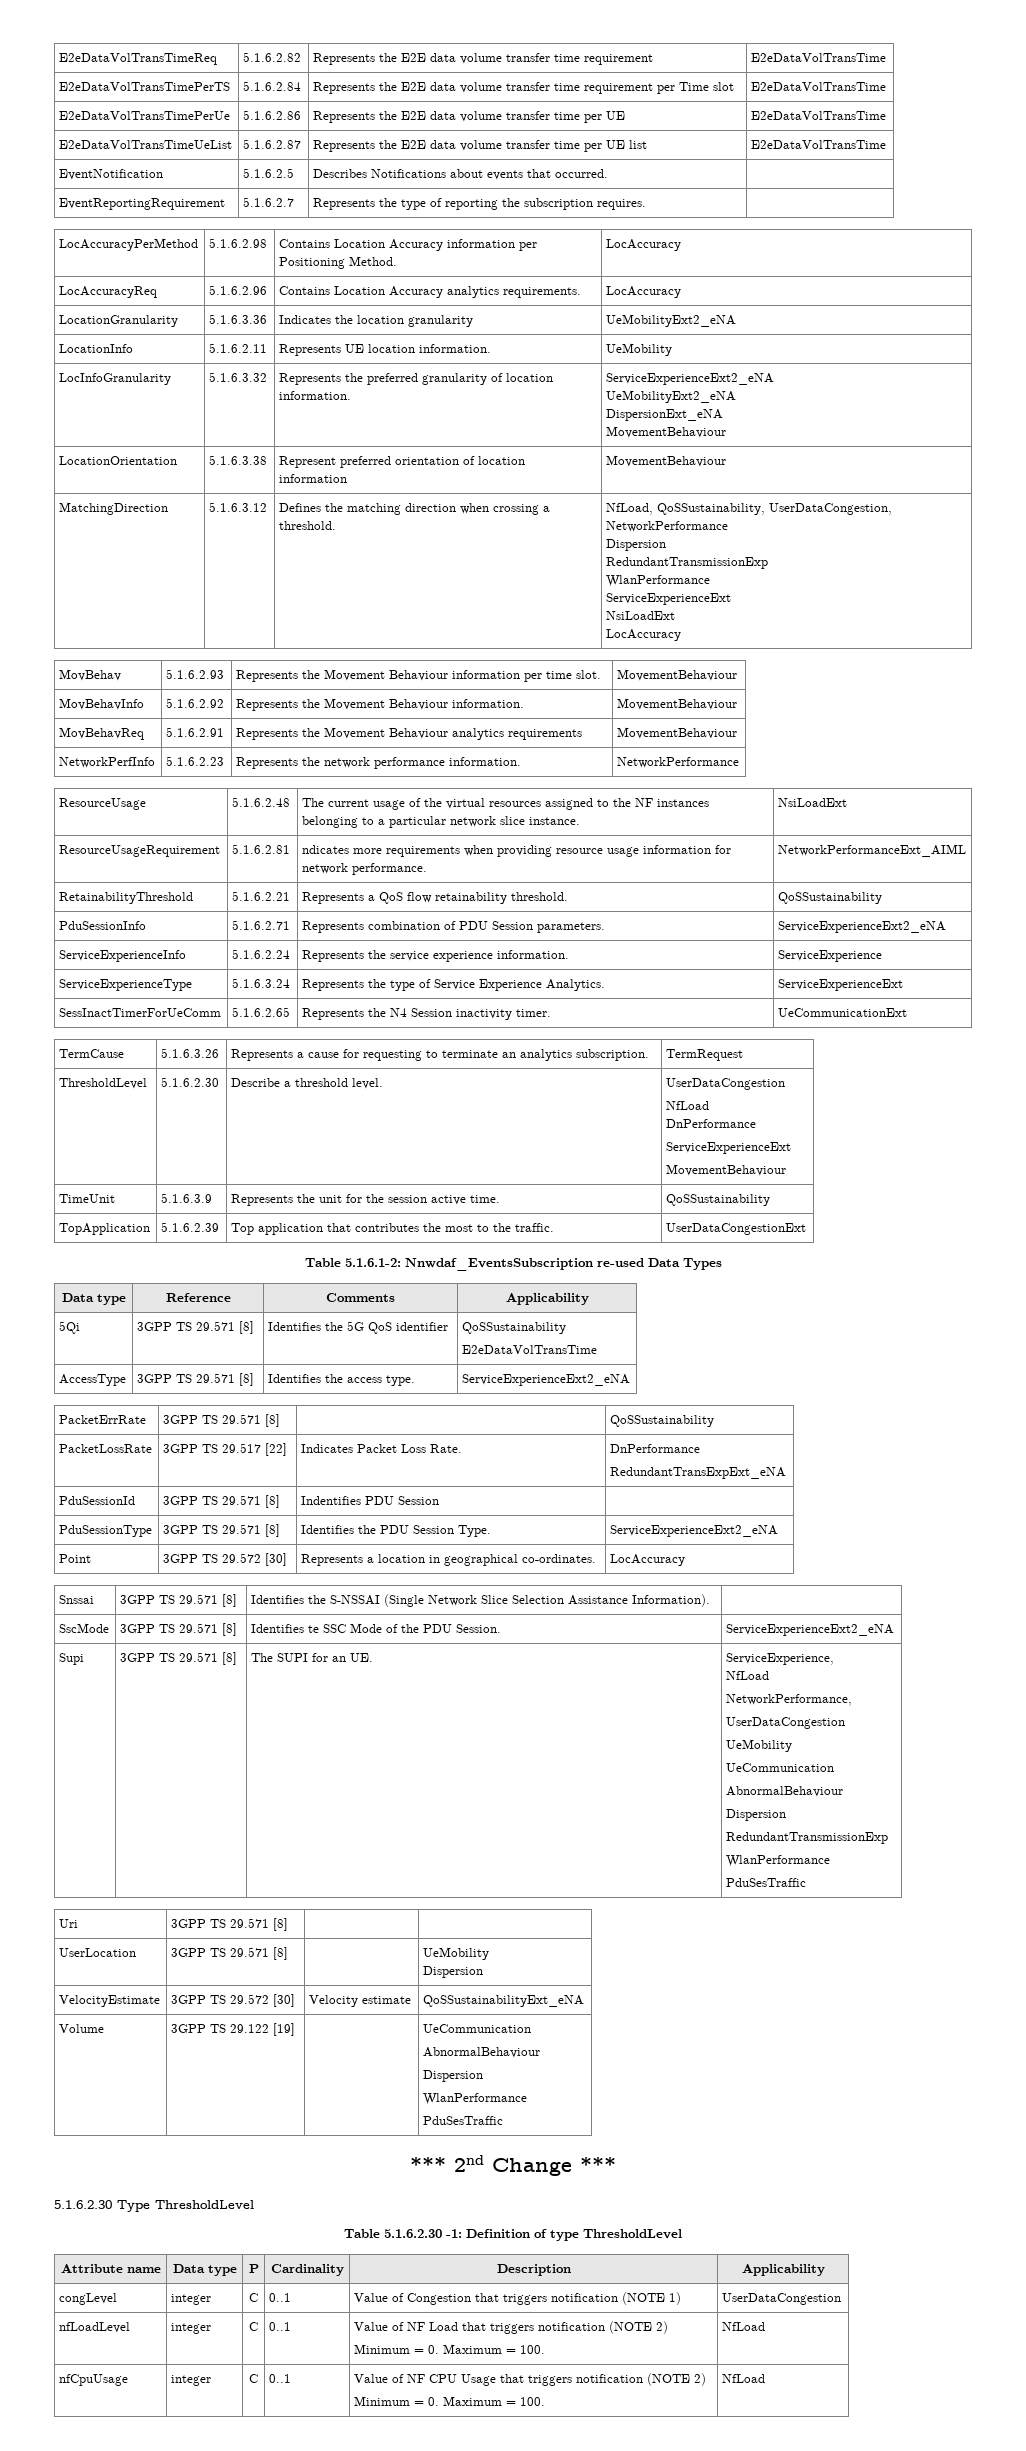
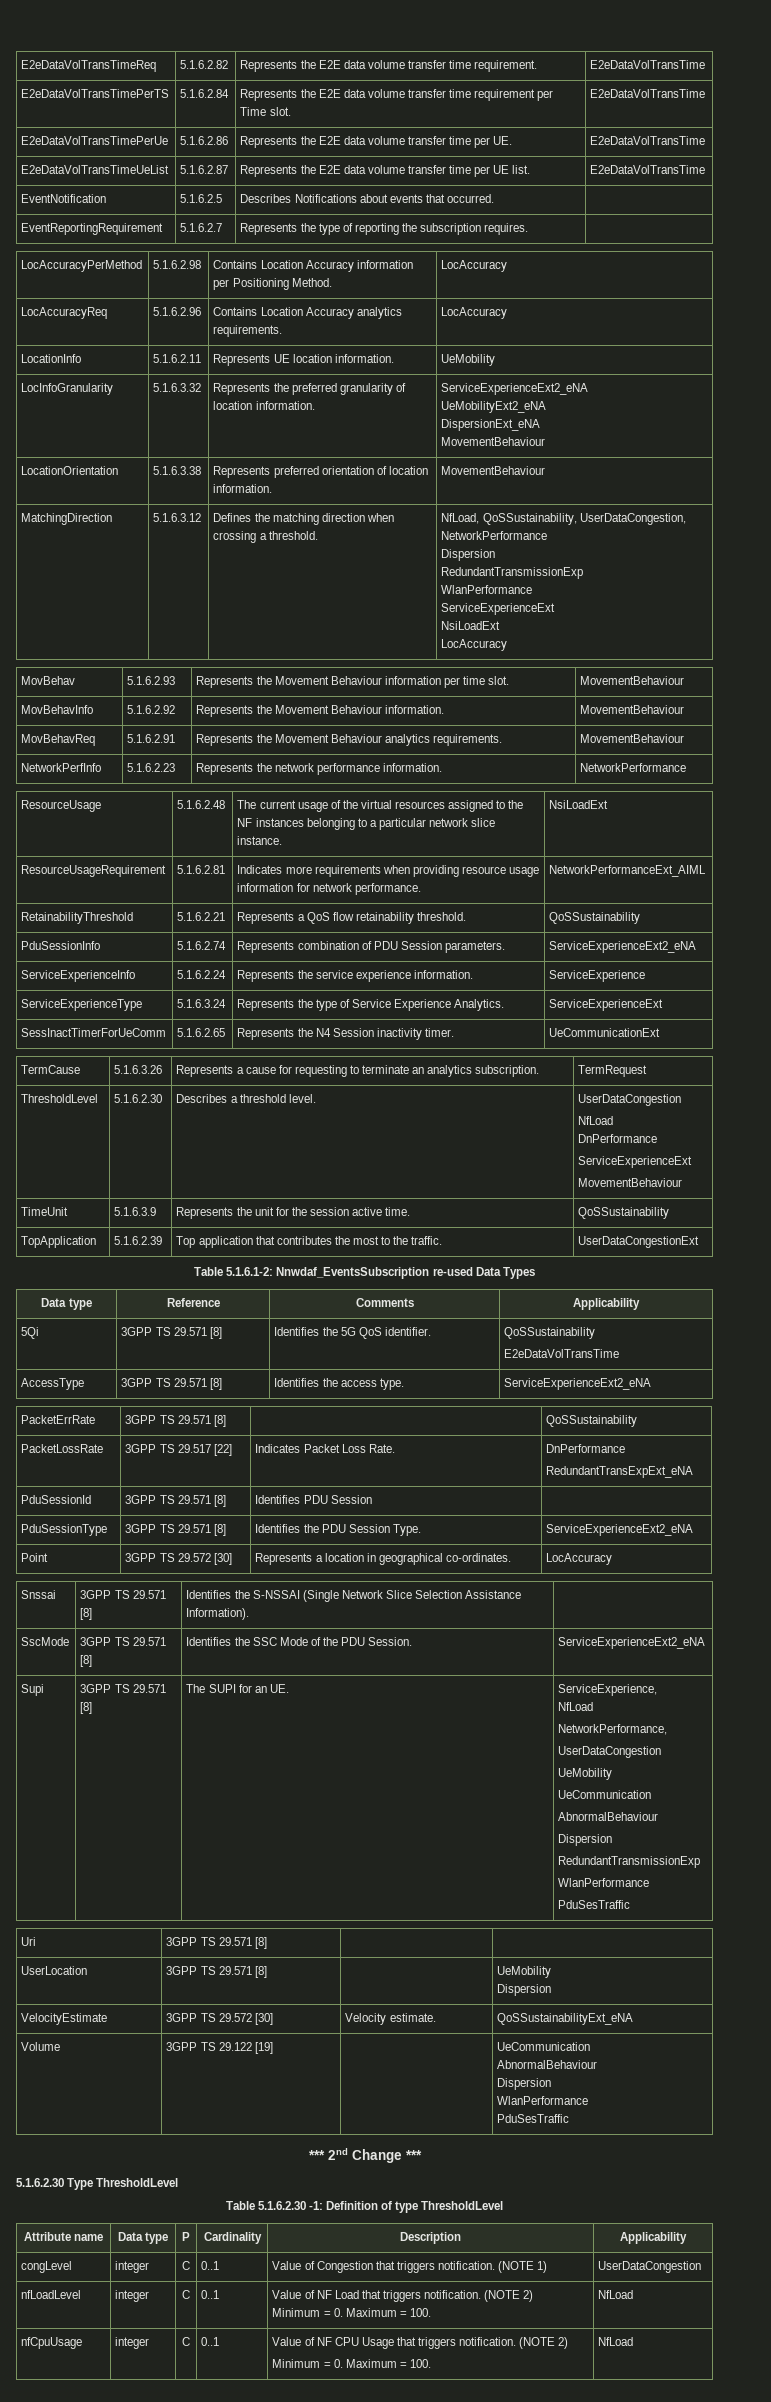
[584,54,654,65] requirement -> [474,60,538,72] requirement.
[713,82,735,91] slot -> [269,107,291,116] slot.
[606,111,626,120] UE -> [493,136,513,145] UE.
[629,140,648,149] list -> [512,165,531,174] list.
[59,315,179,327] [209,314,268,324] [279,315,474,327] [606,314,737,327] // LocationGranularity | 5.1.6.3.36 | Indicates the location granularity | UeMobilityExt2_eNA -> (508, 313) none
[279,456,337,468] Represent -> [213,466,271,478] Represents
[279,474,348,483] information -> [213,484,273,493] information.
[508,729,583,740] requirements -> [432,734,502,746] requirements.
[302,845,350,854] ndicates -> [237,865,283,874] Indicates
[232,920,291,930] 5.1.6.2.71 -> [177,941,227,950] 5.1.6.2.74
[231,1078,281,1087] Describe -> [176,1094,228,1103] Describes
[396,1322,449,1331] identifier -> [384,1327,431,1336] identifier.
[301,1496,362,1505] Indentifies -> [255,1495,301,1504] Identifies
[308,1625,320,1633] te -> [234,1637,250,1646] the
[362,1996,412,2004] estimate -> [389,2013,436,2022] estimate.
[551,2293,619,2302] notification -> [437,2261,495,2270] notification.
[538,2322,606,2331] notification -> [424,2290,482,2299] notification.
[576,2374,644,2383] notification -> [459,2337,517,2346] notification.

